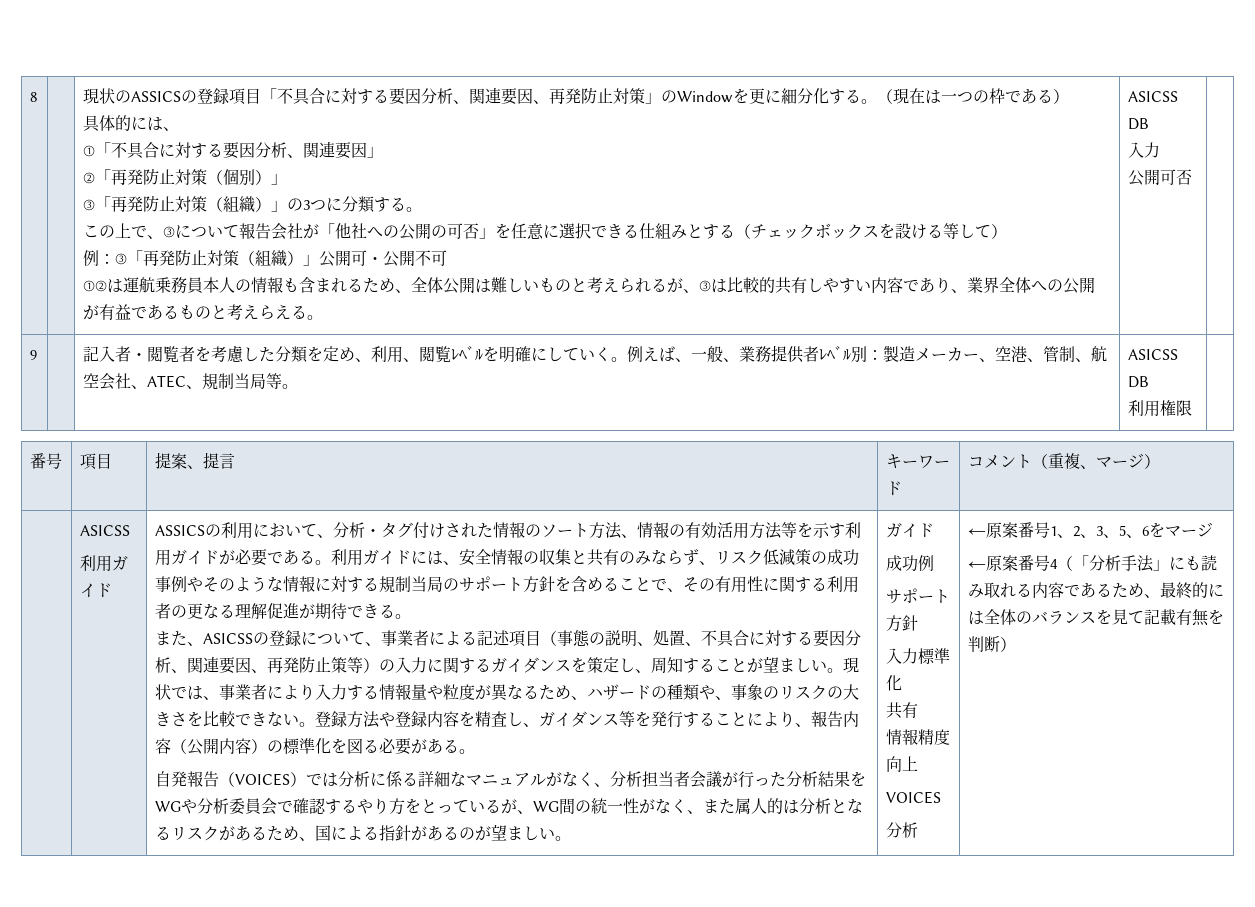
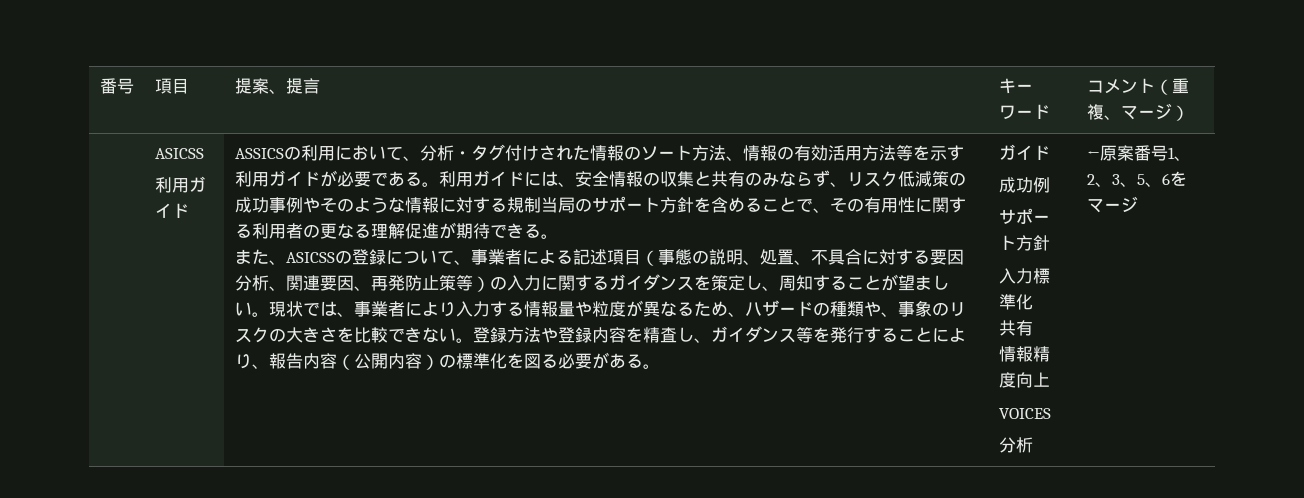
[30,92,38,102] [83,87,1070,105] [83,115,180,132] [83,141,384,159] [83,168,288,185] [83,195,423,213] [83,223,1008,240] [83,249,448,267] [83,277,1096,294] [83,304,324,320] [1128,91,1179,102] [1128,118,1150,130] [1128,142,1161,158] [1128,169,1193,186] [30,350,38,360] [83,345,1108,363] [83,373,299,390] [1128,349,1179,360] [1128,376,1150,388] [1128,400,1193,417] 8 | | 現状のASSICSの登録項目「不具合に対する要因分析、関連要因、再発防止対策」のWindowを更に細分化する。（現在は一つの枠である） // 具体的には、 // ①「不具合に対する要因分析、関連要因」 // ②「再発防止対策（個別）」 // ③「再発防止対策（組織）」の3つに分類する。 // この上で、③について報告会社が「他社への公開の可否」を任意に選択できる仕組みとする（チェックボックスを設ける等して） // 例：③「再発防止対策（組織）」公開可・公開不可 // ①②は運航乗務員本人の情報も含まれるため、全体公開は難しいものと考えられるが、③は比較的共有しやすい内容であり、業界全体への公開が有益であるものと考えらえる。 | ASICSS DB // 入力 // 公開可否 | // 9 | | 記入者・閲覧者を考慮した分類を定め、利用、閲覧ﾚﾍﾞﾙを明確にしていく。例えば、一般、業務提供者ﾚﾍﾞﾙ別：製造メーカー、空港、管制、航空会社、ATEC、規制当局等。 | ASICSS DB // 利用権限 | // -> (99, 86) none
[155,771,867,788] [155,798,864,815] [155,824,572,841] // 自発報告（VOICES）では分析に係る詳細なマニュアルがなく、分析担当者会議が行った分析結果をWGや分析委員会で確認するやり方をとっているが、WG間の統一性がなく、また属人的は分析となるリスクがあるため、国による指針があるのが望ましい。 -> (660, 366) none
[968,555,1218,572] [968,582,1225,599] [968,609,1225,626] [968,636,1017,653] // ←原案番号4（「分析手法」にも読み取れる内容であるため、最終的には全体のバランスを見て記載有無を判断） -> (1138, 204) none

